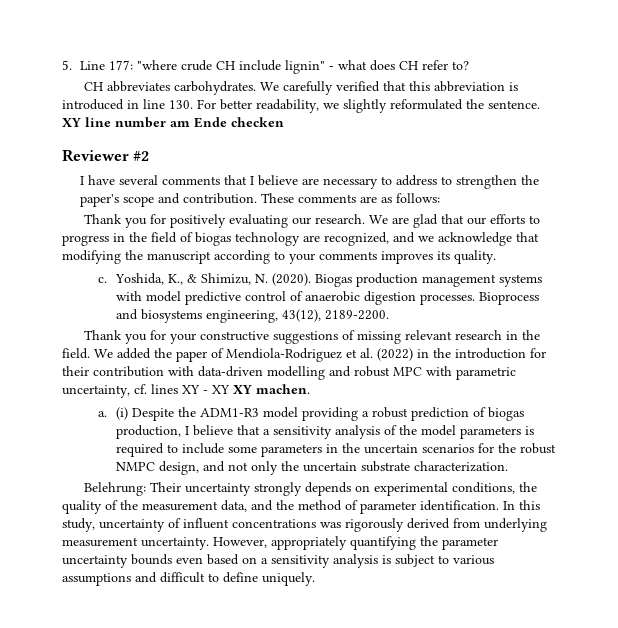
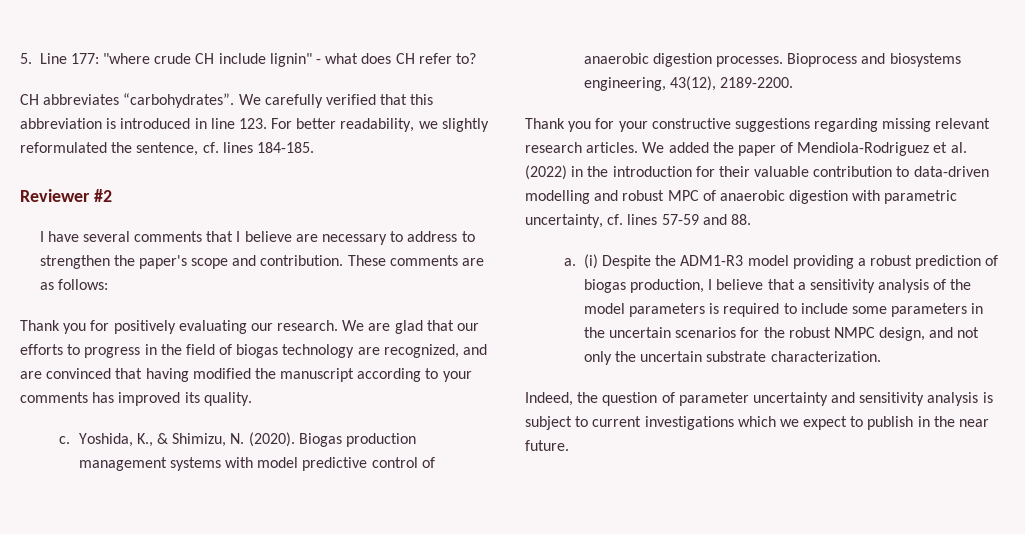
[174,81,257,95] carbohydrates. -> [123,93,235,108] “carbohydrates”.
[169,100,193,109] 130. -> [238,118,267,129] 123.
[488,100,540,109] [62,117,284,128] sentence. XY line number am Ende checken -> [136,142,314,156] sentence, cf. lines 184-185.
[418,232,539,246] [62,250,121,264] we acknowledge that modifying -> [20,368,251,382] are convinced that having modified
[381,251,433,264] improves -> [92,392,181,406] has improved
[342,330,356,340] of -> [814,118,879,132] regarding
[506,330,541,340] [62,348,90,359] in the field. -> [586,142,639,153] articles.
[93,366,194,377] contribution with -> [754,166,910,177] valuable contribution to
(422, 371) none -> [702,190,849,204] of anaerobic digestion
[182,384,310,394] XY - XY XY machen. -> [661,214,751,225] 57-59 and 88.
[84,482,538,496] [62,500,540,514] [62,518,547,532] [62,536,498,550] [62,554,268,568] Belehrung: Their uncertainty strongly depends on experimental conditions, the quality of the measurement data, and the method of parameter identification. In this study, uncertainty of influent concentrations was rigorously derived from underlying measurement uncertainty. However, appropriately quantifying the parameter uncertainty bounds even based on a -> [525,392,856,406] Indeed, the question of parameter uncertainty and
[453,555,494,565] [62,572,315,586] various assumptions and difficult to define uniquely. -> [592,416,990,430] [525,440,569,451] current investigations which we expect to publish in the near future.

